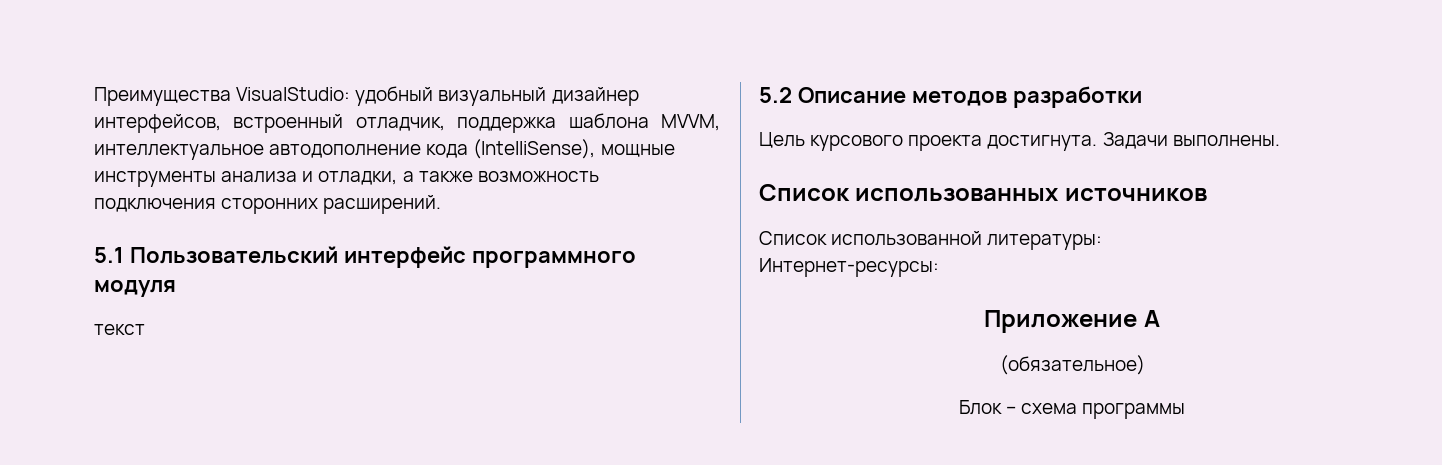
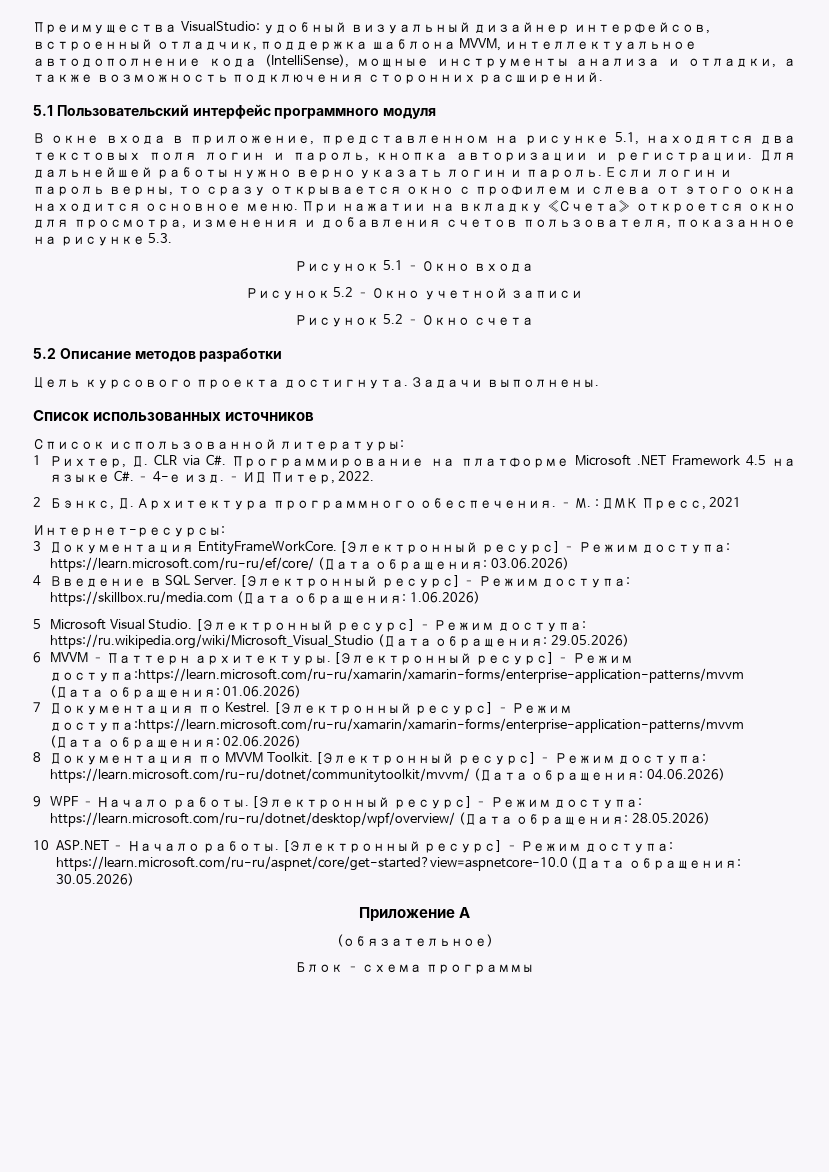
[94,324,145,335] текст -> [33,132,796,145] [33,150,797,162] [33,167,733,179] [33,185,796,196] [33,199,796,213] [33,217,796,229] [33,233,173,246] [295,260,534,273] [245,287,584,300] [295,314,534,327] В окне входа в приложение, представленном на рисунке 5.1, находятся два текстовых поля логин и пароль, кнопка авторизации и регистрации. Для дальнейшей работы нужно верно указать логин и пароль. Если логин и пароль верны, то сразу открывается окно с профилем и слева от этого окна находится основное меню. При нажатии на вкладку «Счета» откроется окно для просмотра, изменения и добавления счетов пользователя, показанное на рисунке 5.3. // Рисунок 5.1 – Окно входа // Рисунок 5.2 – Окно учетной записи // Рисунок 5.2 – Окно счета
[759,258,939,277] Интернет-ресурсы: -> [33,454,797,468] [50,470,375,484] [33,497,742,510] [33,525,225,537] [33,540,731,555] [50,557,569,572] [33,575,631,588] [50,591,480,606] [33,618,586,632] [50,634,629,649] [33,652,633,665] [50,668,745,683] [50,685,302,699] [33,702,573,715] [50,718,745,733] [50,735,302,749] [33,752,707,765] [50,768,725,783] [33,796,643,809] [50,812,710,827] [33,840,673,853] [55,856,741,871] [55,873,134,886] 1 Рихтер, Д. CLR via C#. Программирование на платформе Microsoft .NET Framework 4.5 на языке C#. – 4-е изд. – ИД Питер, 2022. // 2 Бэнкс, Д. Архитектура программного обеспечения. – М. : ДМК Пресс, 2021 // Интернет-ресурсы: // 3 Документация EntityFrameWorkCore. [Электронный ресурс] – Режим доступа: https://learn.microsoft.com/ru-ru/ef/core/ (Дата обращения: 03.06.2026) // 4 Введение в SQL Server. [Электронный ресурс] – Режим доступа: https://skillbox.ru/media.com (Дата обращения: 1.06.2026) // 5 Microsoft Visual Studio. [Электронный ресурс] – Режим доступа: https://ru.wikipedia.org/wiki/Microsoft_Visual_Studio (Дата обращения: 29.05.2026) // 6 MVVM – Паттерн архитектуры. [Электронный ресурс] – Режим доступа:https://learn.microsoft.com/ru-ru/xamarin/xamarin-forms/enterprise-application-patterns/mvvm (Дата обращения: 01.06.2026) // 7 Документация по Kestrel. [Электронный ресурс] – Режим доступа:https://learn.microsoft.com/ru-ru/xamarin/xamarin-forms/enterprise-application-patterns/mvvm (Дата обращения: 02.06.2026) // 8 Документация по MVVM Toolkit. [Электронный ресурс] – Режим доступа: https://learn.microsoft.com/ru-ru/dotnet/communitytoolkit/mvvm/ (Дата обращения: 04.06.2026) // 9 WPF – Начало работы. [Электронный ресурс] – Режим доступа: https://learn.microsoft.com/ru-ru/dotnet/desktop/wpf/overview/ (Дата обращения: 28.05.2026) // 10 ASP.NET – Начало работы. [Электронный ресурс] – Режим доступа: https://learn.microsoft.com/ru-ru/aspnet/core/get-started?view=aspnetcore-10.0 (Дата обращения: 30.05.2026)

